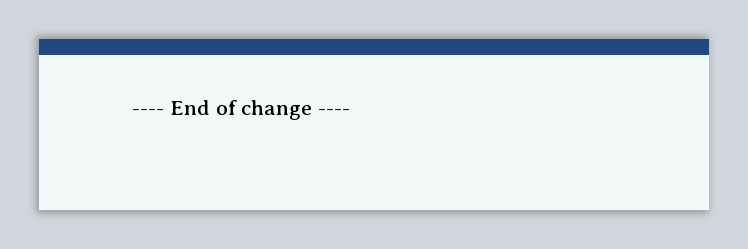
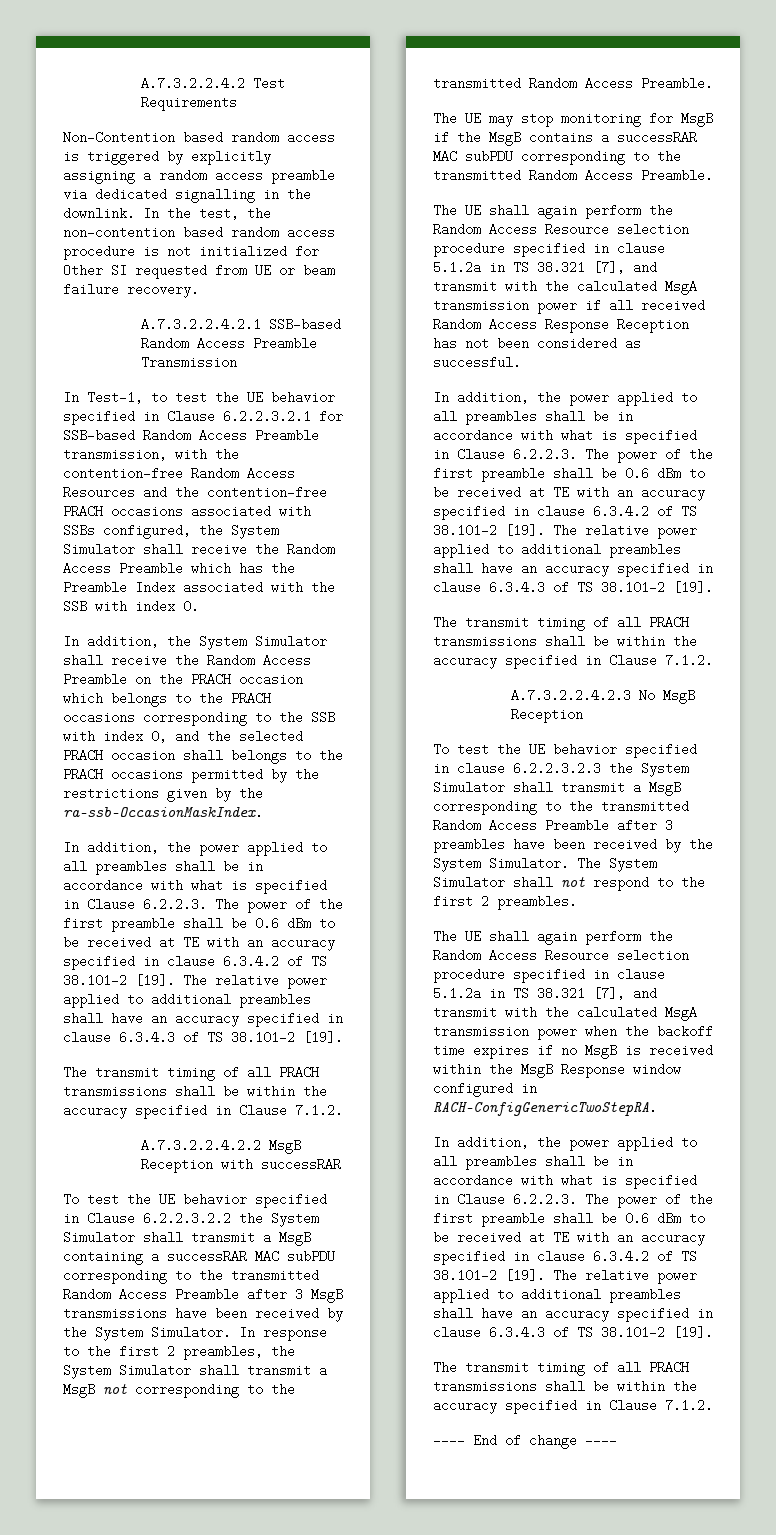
(132, 112) none -> [141,77,286,90] [141,96,238,111] [63,131,335,144] [63,150,271,165] [63,169,335,184] [63,188,311,203] [63,207,271,220] [63,226,335,239] [63,245,319,260] [63,264,335,279] [63,283,199,298] [141,318,342,331] [141,337,318,350] [141,356,238,369] [63,391,335,404] [63,410,343,425] [63,429,319,442] [63,448,239,461] [63,467,295,480] [63,486,327,499] [63,505,311,518] [63,524,279,539] [63,543,335,556] [63,562,295,575] [63,581,335,594] [63,600,199,613] [63,635,327,650] [63,654,311,667] [63,673,303,686] [63,692,271,707] [63,711,335,726] [63,730,303,743] [63,749,343,764] [63,768,319,783] [63,787,263,802] [63,806,263,819] [63,841,327,856] [63,860,263,875] [63,879,327,894] [63,898,343,913] [63,917,335,932] [63,936,335,951] [63,955,327,970] [63,974,327,989] [63,993,311,1008] [63,1012,343,1027] [63,1031,343,1044] [63,1066,319,1081] [63,1085,327,1098] [63,1104,343,1119] [141,1139,302,1154] [141,1158,342,1173] [63,1193,327,1208] [63,1212,319,1227] [63,1231,311,1246] [63,1250,335,1265] [63,1269,319,1284] [63,1288,343,1303] [63,1307,343,1322] [63,1326,327,1341] [63,1345,295,1360] [63,1364,327,1379] [63,1383,295,1398] [433,77,713,90] [433,112,713,127] [433,131,697,146] [433,150,681,165] [433,169,713,182] [433,204,673,219] [433,223,689,236] [433,242,665,257] [433,261,657,274] [433,280,697,295] [433,299,705,314] [433,318,689,333] [433,337,641,350] [433,356,521,369] [433,391,697,406] [433,410,633,425] [433,429,697,444] [433,448,713,463] [433,467,705,482] [433,486,705,501] [433,505,697,520] [433,524,697,539] [433,543,681,558] [433,562,713,577] [433,581,713,594] [433,616,689,631] [433,635,697,648] [433,654,713,669] [511,689,696,704] [511,708,584,723] [433,743,697,758] [433,762,689,777] [433,781,681,796] [433,800,689,815] [433,819,673,832] [433,838,713,853] [433,857,657,872] [433,876,705,891] [433,895,577,910] [433,930,673,945] [433,949,689,962] [433,968,665,983] [433,987,657,1000] [433,1006,697,1021] [433,1025,713,1040] [433,1044,713,1059] [433,1063,681,1078] [433,1082,537,1097] [433,1101,657,1116] [433,1136,697,1151] [433,1155,633,1170] [433,1174,697,1189] [433,1193,713,1208] [433,1212,705,1227] [433,1231,705,1246] [433,1250,697,1265] [433,1269,697,1284] [433,1288,681,1303] [433,1307,713,1322] [433,1326,713,1339] [433,1361,689,1376] [433,1380,697,1393] [433,1399,713,1414] A.7.3.2.2.4.2 Test Requirements // Non-Contention based random access is triggered by explicitly assigning a random access preamble via dedicated signalling in the downlink. In the test, the non-contention based random access procedure is not initialized for Other SI requested from UE or beam failure recovery. // A.7.3.2.2.4.2.1 SSB-based Random Access Preamble Transmission // In Test-1, to test the UE behavior specified in Clause 6.2.2.3.2.1 for SSB-based Random Access Preamble transmission, with the contention-free Random Access Resources and the contention-free PRACH occasions associated with SSBs configured, the System Simulator shall receive the Random Access Preamble which has the Preamble Index associated with the SSB with index 0. // In addition, the System Simulator shall receive the Random Access Preamble on the PRACH occasion which belongs to the PRACH occasions corresponding to the SSB with index 0, and the selected PRACH occasion shall belongs to the PRACH occasions permitted by the restrictions given by the ra-ssb-OccasionMaskIndex. // In addition, the power applied to all preambles shall be in accordance with what is specified in Clause 6.2.2.3. The power of the first preamble shall be 0.6 dBm to be received at TE with an accuracy specified in clause 6.3.4.2 of TS 38.101-2 [19]. The relative power applied to additional preambles shall have an accuracy specified in clause 6.3.4.3 of TS 38.101-2 [19]. // The transmit timing of all PRACH transmissions shall be within the accuracy specified in Clause 7.1.2. // A.7.3.2.2.4.2.2 MsgB Reception with successRAR // To test the UE behavior specified in Clause 6.2.2.3.2.2 the System Simulator shall transmit a MsgB containing a successRAR MAC subPDU corresponding to the transmitted Random Access Preamble after 3 MsgB transmissions have been received by the System Simulator. In response to the first 2 preambles, the System Simulator shall transmit a MsgB not corresponding to the transmitted Random Access Preamble. // The UE may stop monitoring for MsgB if the MsgB contains a successRAR MAC subPDU corresponding to the transmitted Random Access Preamble. // The UE shall again perform the Random Access Resource selection procedure specified in clause 5.1.2a in TS 38.321 [7], and transmit with the calculated MsgA transmission power if all received Random Access Response Reception has not been considered as successful. // In addition, the power applied to all preambles shall be in accordance with what is specified in Clause 6.2.2.3. The power of the first preamble shall be 0.6 dBm to be received at TE with an accuracy specified in clause 6.3.4.2 of TS 38.101-2 [19]. The relative power applied to additional preambles shall have an accuracy specified in clause 6.3.4.3 of TS 38.101-2 [19]. // The transmit timing of all PRACH transmissions shall be within the accuracy specified in Clause 7.1.2. // A.7.3.2.2.4.2.3 No MsgB Reception // To test the UE behavior specified in clause 6.2.2.3.2.3 the System Simulator shall transmit a MsgB corresponding to the transmitted Random Access Preamble after 3 preambles have been received by the System Simulator. The System Simulator shall not respond to the first 2 preambles. // The UE shall again perform the Random Access Resource selection procedure specified in clause 5.1.2a in TS 38.321 [7], and transmit with the calculated MsgA transmission power when the backoff time expires if no MsgB is received within the MsgB Response window configured in RACH-ConfigGenericTwoStepRA. // In addition, the power applied to all preambles shall be in accordance with what is specified in Clause 6.2.2.3. The power of the first preamble shall be 0.6 dBm to be received at TE with an accuracy specified in clause 6.3.4.2 of TS 38.101-2 [19]. The relative power applied to additional preambles shall have an accuracy specified in clause 6.3.4.3 of TS 38.101-2 [19]. // The transmit timing of all PRACH transmissions shall be within the accuracy specified in Clause 7.1.2. //

